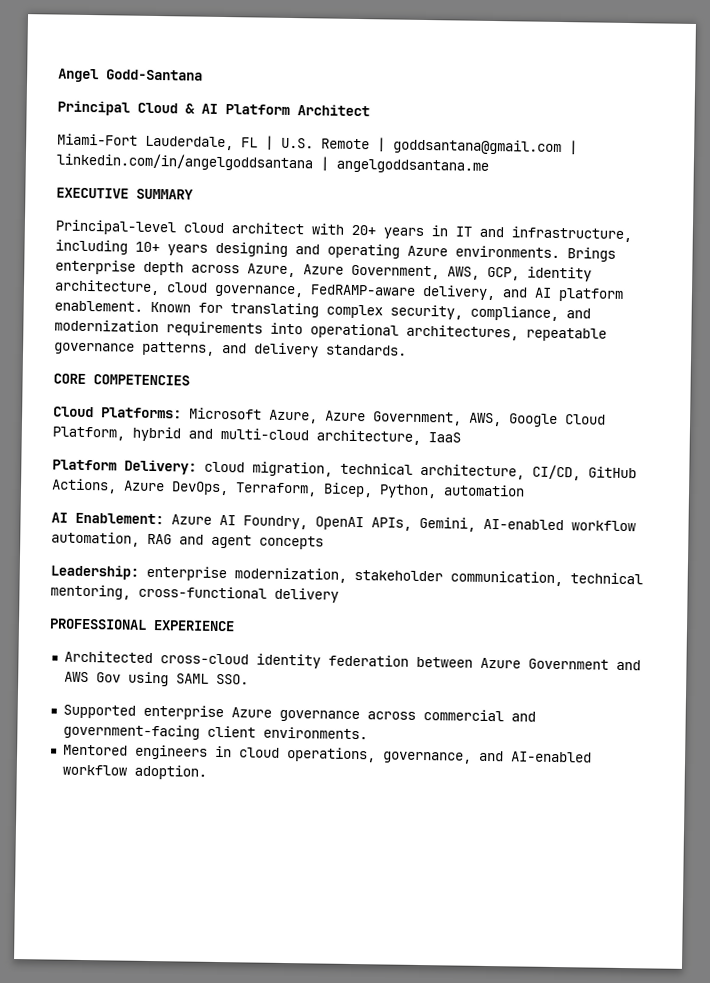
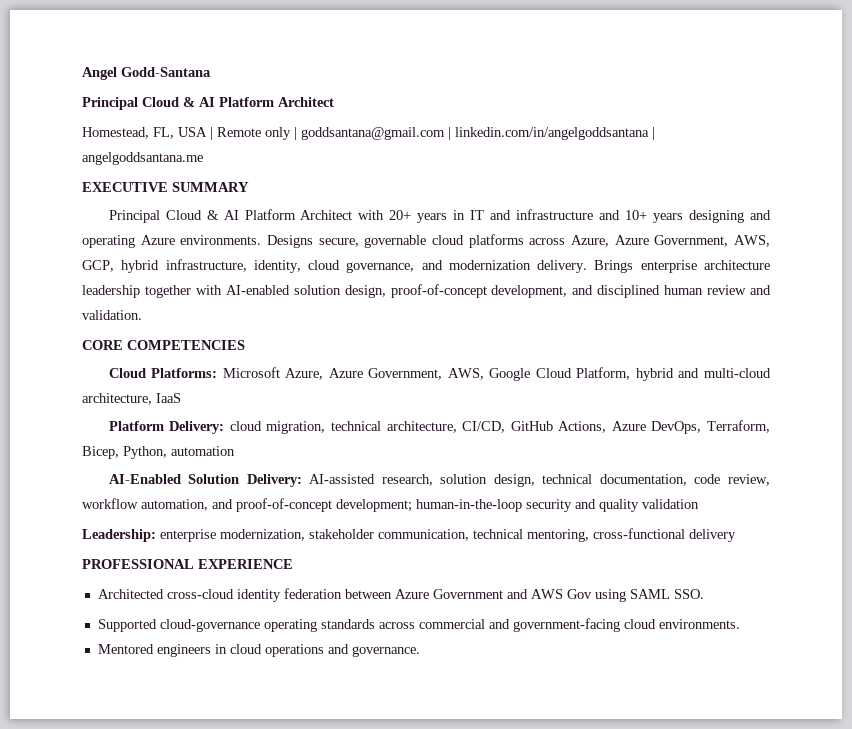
[57,133,370,151] Miami-Fort Lauderdale, FL | U.S. Remote -> [82,127,291,140] Homestead, FL, USA | Remote only
[55,219,304,236] Principal-level cloud architect -> [108,209,353,223] Principal Cloud & AI Platform Architect
[511,226,632,243] [55,239,128,255] infrastructure, including -> [516,209,621,220] infrastructure and
[567,247,616,262] [55,259,184,276] Brings enterprise depth -> [267,234,524,248] Designs secure, governable cloud platforms
[527,266,592,282] [54,279,624,302] [54,300,591,322] [54,319,607,342] [54,341,407,358] identity architecture, cloud governance, FedRAMP-aware delivery, and AI platform enablement. Known for translating complex security, compliance, and modernization requirements into operational architectures, repeatable governance patterns, and delivery standards. -> [121,259,770,273] [82,284,771,298] [82,310,142,320] hybrid infrastructure, identity, cloud governance, and modernization delivery. Brings enterprise architecture leadership together with AI-enabled solution design, proof-of-concept development, and disciplined human review and validation.
[51,512,636,532] [51,531,324,550] AI Enablement: Azure AI Foundry, OpenAI APIs, Gemini, AI-enabled workflow automation, RAG and agent concepts -> [108,474,771,487] [82,498,699,512] AI-Enabled Solution Delivery: AI-assisted research, solution design, technical documentation, code review, workflow automation, and proof-of-concept development; human-in-the-loop security and quality validation
[142,704,360,723] enterprise Azure governance -> [159,619,375,632] cloud-governance operating standards
[206,725,256,738] client -> [623,619,656,629] cloud
[285,747,592,764] [61,764,207,780] operations, governance, and AI-enabled workflow adoption. -> [264,644,420,657] operations and governance.

